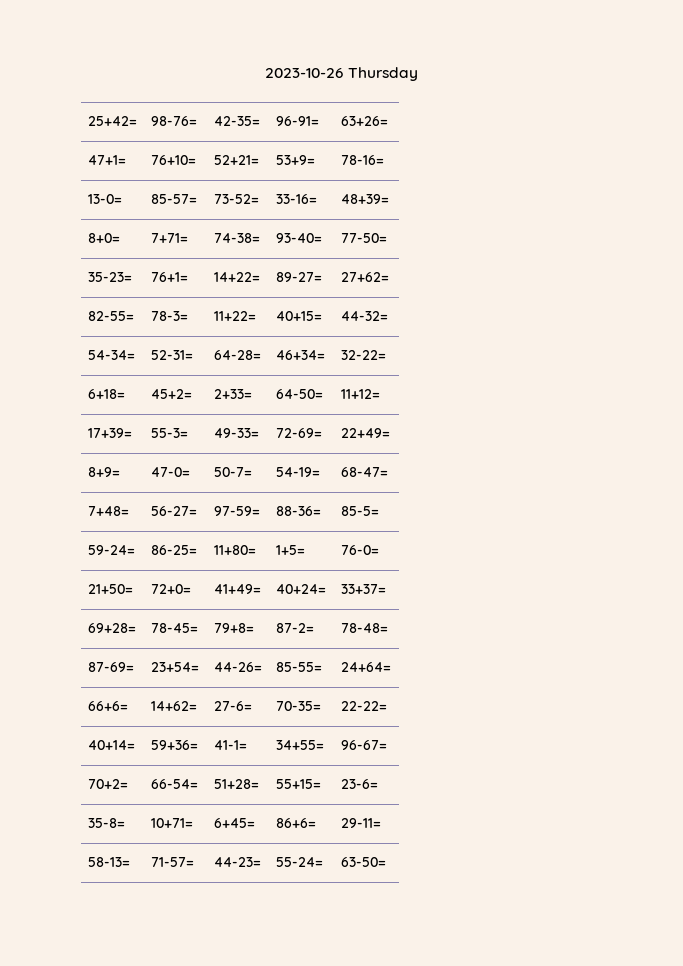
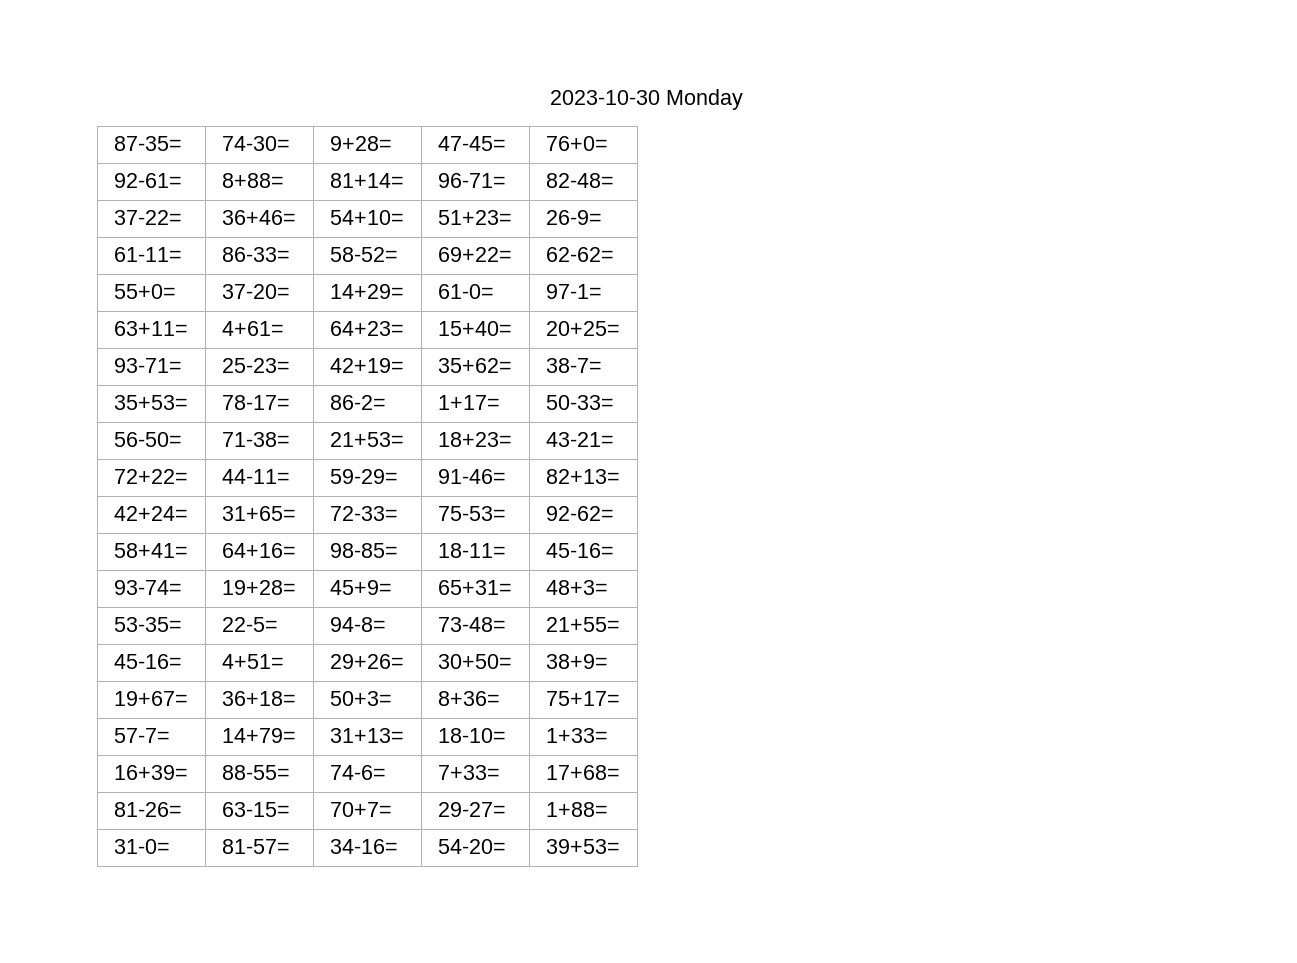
[265,67,418,81] [87,116,137,126] [150,116,197,126] [213,116,260,126] [275,116,319,126] [340,116,388,126] [87,155,126,165] [150,155,196,165] [213,155,259,165] [275,155,315,165] [340,155,384,165] [87,194,122,204] [150,194,197,204] [213,194,259,204] [275,194,317,204] [340,194,389,204] [87,233,120,243] [150,233,188,243] [213,233,260,243] [275,233,322,243] [340,233,387,243] [87,272,132,282] [150,272,188,282] [213,272,260,282] [275,272,322,282] [340,272,389,282] [87,311,134,321] [150,311,188,321] [213,311,256,321] [275,311,322,321] [340,311,388,321] [87,350,135,360] [150,350,193,360] [213,350,261,360] [275,350,325,360] [340,350,386,360] [87,389,125,399] [150,389,192,399] [213,389,252,399] [275,389,323,399] [340,389,380,399] [87,428,132,438] [150,428,188,438] [213,428,259,438] [275,428,322,438] [340,428,390,438] [87,467,120,477] [150,467,190,477] [213,467,252,477] [275,467,320,477] [340,467,388,477] [87,506,129,516] [150,506,197,516] [213,506,260,516] [275,506,321,516] [340,506,379,516] [87,545,135,555] [150,545,197,555] [213,545,256,555] [275,545,305,555] [340,545,379,555] [87,584,133,594] [150,584,191,594] [213,584,261,594] [275,584,326,594] [340,584,386,594] [87,623,136,633] [150,623,198,633] [213,623,254,633] [275,623,314,633] [340,623,388,633] [87,662,134,672] [150,662,199,672] [213,662,262,672] [275,662,322,672] [340,662,391,672] [87,701,128,711] [150,701,197,711] [213,701,252,711] [275,701,321,711] [340,701,387,711] [87,740,135,750] [150,740,198,750] [213,740,247,750] [275,740,324,750] [340,740,387,750] [87,779,128,789] [150,779,198,789] [213,779,259,789] [275,779,321,789] [340,779,378,789] [87,818,125,828] [150,818,193,828] [213,818,255,828] [275,818,316,828] [340,818,381,828] [87,857,130,867] [150,857,194,867] [213,857,261,867] [275,857,323,867] [340,857,386,867] 2023-10-26 Thursday // 25+42= | 98-76= | 42-35= | 96-91= | 63+26= // 47+1= | 76+10= | 52+21= | 53+9= | 78-16= // 13-0= | 85-57= | 73-52= | 33-16= | 48+39= // 8+0= | 7+71= | 74-38= | 93-40= | 77-50= // 35-23= | 76+1= | 14+22= | 89-27= | 27+62= // 82-55= | 78-3= | 11+22= | 40+15= | 44-32= // 54-34= | 52-31= | 64-28= | 46+34= | 32-22= // 6+18= | 45+2= | 2+33= | 64-50= | 11+12= // 17+39= | 55-3= | 49-33= | 72-69= | 22+49= // 8+9= | 47-0= | 50-7= | 54-19= | 68-47= // 7+48= | 56-27= | 97-59= | 88-36= | 85-5= // 59-24= | 86-25= | 11+80= | 1+5= | 76-0= // 21+50= | 72+0= | 41+49= | 40+24= | 33+37= // 69+28= | 78-45= | 79+8= | 87-2= | 78-48= // 87-69= | 23+54= | 44-26= | 85-55= | 24+64= // 66+6= | 14+62= | 27-6= | 70-35= | 22-22= // 40+14= | 59+36= | 41-1= | 34+55= | 96-67= // 70+2= | 66-54= | 51+28= | 55+15= | 23-6= // 35-8= | 10+71= | 6+45= | 86+6= | 29-11= // 58-13= | 71-57= | 44-23= | 55-24= | 63-50= -> [550,89,743,110] [113,136,182,151] [221,136,290,151] [329,136,392,151] [437,136,506,151] [545,136,608,151] [113,173,182,188] [221,173,284,188] [329,173,404,188] [437,173,506,188] [545,173,614,188] [113,210,182,225] [221,210,296,225] [329,210,404,225] [437,210,512,225] [545,210,602,225] [113,247,182,262] [221,247,290,262] [329,247,398,262] [437,247,512,262] [545,247,614,262] [113,284,176,299] [221,284,290,299] [329,284,404,299] [437,284,494,299] [545,284,602,299] [113,321,188,336] [221,321,284,336] [329,321,404,336] [437,321,512,336] [545,321,620,336] [113,358,182,373] [221,358,290,373] [329,358,404,373] [437,358,512,373] [545,358,602,373] [113,395,188,410] [221,395,290,410] [329,395,386,410] [437,395,500,410] [545,395,614,410] [113,432,182,447] [221,432,290,447] [329,432,404,447] [437,432,512,447] [545,432,614,447] [113,469,188,484] [221,469,290,484] [329,469,398,484] [437,469,506,484] [545,469,620,484] [113,506,188,521] [221,506,296,521] [329,506,398,521] [437,506,506,521] [545,506,614,521] [113,543,188,558] [221,543,296,558] [329,543,398,558] [437,543,506,558] [545,543,614,558] [113,580,182,595] [221,580,296,595] [329,580,392,595] [437,580,512,595] [545,580,608,595] [113,617,182,632] [221,617,278,632] [329,617,386,632] [437,617,506,632] [545,617,620,632] [113,654,182,669] [221,654,284,669] [329,654,404,669] [437,654,512,669] [545,654,608,669] [113,691,188,706] [221,691,296,706] [329,691,392,706] [437,691,500,706] [545,691,620,706] [113,728,170,743] [221,728,296,743] [329,728,404,743] [437,728,506,743] [545,728,608,743] [113,765,188,780] [221,765,290,780] [329,765,386,780] [437,765,500,780] [545,765,620,780] [113,802,182,817] [221,802,290,817] [329,802,392,817] [437,802,506,817] [545,802,608,817] [113,839,170,854] [221,839,290,854] [329,839,398,854] [437,839,506,854] [545,839,620,854] 2023-10-30 Monday // 87-35= | 74-30= | 9+28= | 47-45= | 76+0= // 92-61= | 8+88= | 81+14= | 96-71= | 82-48= // 37-22= | 36+46= | 54+10= | 51+23= | 26-9= // 61-11= | 86-33= | 58-52= | 69+22= | 62-62= // 55+0= | 37-20= | 14+29= | 61-0= | 97-1= // 63+11= | 4+61= | 64+23= | 15+40= | 20+25= // 93-71= | 25-23= | 42+19= | 35+62= | 38-7= // 35+53= | 78-17= | 86-2= | 1+17= | 50-33= // 56-50= | 71-38= | 21+53= | 18+23= | 43-21= // 72+22= | 44-11= | 59-29= | 91-46= | 82+13= // 42+24= | 31+65= | 72-33= | 75-53= | 92-62= // 58+41= | 64+16= | 98-85= | 18-11= | 45-16= // 93-74= | 19+28= | 45+9= | 65+31= | 48+3= // 53-35= | 22-5= | 94-8= | 73-48= | 21+55= // 45-16= | 4+51= | 29+26= | 30+50= | 38+9= // 19+67= | 36+18= | 50+3= | 8+36= | 75+17= // 57-7= | 14+79= | 31+13= | 18-10= | 1+33= // 16+39= | 88-55= | 74-6= | 7+33= | 17+68= // 81-26= | 63-15= | 70+7= | 29-27= | 1+88= // 31-0= | 81-57= | 34-16= | 54-20= | 39+53=

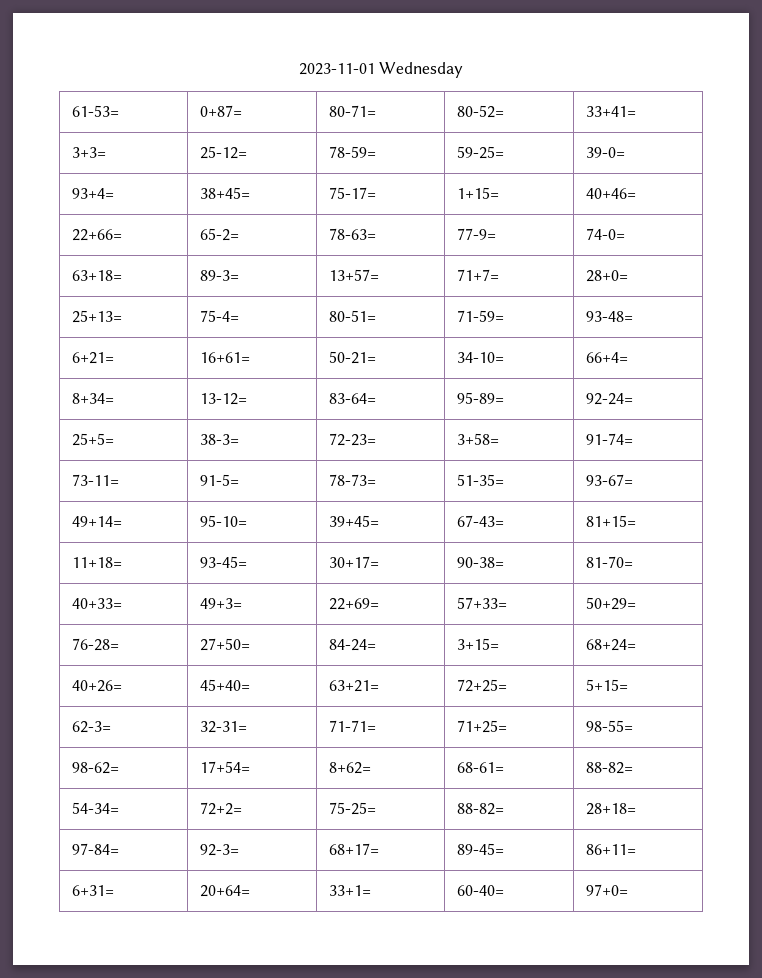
[550,89,743,110] [113,136,182,151] [221,136,290,151] [329,136,392,151] [437,136,506,151] [545,136,608,151] [113,173,182,188] [221,173,284,188] [329,173,404,188] [437,173,506,188] [545,173,614,188] [113,210,182,225] [221,210,296,225] [329,210,404,225] [437,210,512,225] [545,210,602,225] [113,247,182,262] [221,247,290,262] [329,247,398,262] [437,247,512,262] [545,247,614,262] [113,284,176,299] [221,284,290,299] [329,284,404,299] [437,284,494,299] [545,284,602,299] [113,321,188,336] [221,321,284,336] [329,321,404,336] [437,321,512,336] [545,321,620,336] [113,358,182,373] [221,358,290,373] [329,358,404,373] [437,358,512,373] [545,358,602,373] [113,395,188,410] [221,395,290,410] [329,395,386,410] [437,395,500,410] [545,395,614,410] [113,432,182,447] [221,432,290,447] [329,432,404,447] [437,432,512,447] [545,432,614,447] [113,469,188,484] [221,469,290,484] [329,469,398,484] [437,469,506,484] [545,469,620,484] [113,506,188,521] [221,506,296,521] [329,506,398,521] [437,506,506,521] [545,506,614,521] [113,543,188,558] [221,543,296,558] [329,543,398,558] [437,543,506,558] [545,543,614,558] [113,580,182,595] [221,580,296,595] [329,580,392,595] [437,580,512,595] [545,580,608,595] [113,617,182,632] [221,617,278,632] [329,617,386,632] [437,617,506,632] [545,617,620,632] [113,654,182,669] [221,654,284,669] [329,654,404,669] [437,654,512,669] [545,654,608,669] [113,691,188,706] [221,691,296,706] [329,691,392,706] [437,691,500,706] [545,691,620,706] [113,728,170,743] [221,728,296,743] [329,728,404,743] [437,728,506,743] [545,728,608,743] [113,765,188,780] [221,765,290,780] [329,765,386,780] [437,765,500,780] [545,765,620,780] [113,802,182,817] [221,802,290,817] [329,802,392,817] [437,802,506,817] [545,802,608,817] [113,839,170,854] [221,839,290,854] [329,839,398,854] [437,839,506,854] [545,839,620,854] 2023-10-30 Monday // 87-35= | 74-30= | 9+28= | 47-45= | 76+0= // 92-61= | 8+88= | 81+14= | 96-71= | 82-48= // 37-22= | 36+46= | 54+10= | 51+23= | 26-9= // 61-11= | 86-33= | 58-52= | 69+22= | 62-62= // 55+0= | 37-20= | 14+29= | 61-0= | 97-1= // 63+11= | 4+61= | 64+23= | 15+40= | 20+25= // 93-71= | 25-23= | 42+19= | 35+62= | 38-7= // 35+53= | 78-17= | 86-2= | 1+17= | 50-33= // 56-50= | 71-38= | 21+53= | 18+23= | 43-21= // 72+22= | 44-11= | 59-29= | 91-46= | 82+13= // 42+24= | 31+65= | 72-33= | 75-53= | 92-62= // 58+41= | 64+16= | 98-85= | 18-11= | 45-16= // 93-74= | 19+28= | 45+9= | 65+31= | 48+3= // 53-35= | 22-5= | 94-8= | 73-48= | 21+55= // 45-16= | 4+51= | 29+26= | 30+50= | 38+9= // 19+67= | 36+18= | 50+3= | 8+36= | 75+17= // 57-7= | 14+79= | 31+13= | 18-10= | 1+33= // 16+39= | 88-55= | 74-6= | 7+33= | 17+68= // 81-26= | 63-15= | 70+7= | 29-27= | 1+88= // 31-0= | 81-57= | 34-16= | 54-20= | 39+53= -> [298,62,464,78] [72,105,120,117] [200,105,243,117] [329,105,377,117] [457,105,505,118] [586,106,637,117] [72,147,107,158] [200,146,248,159] [329,146,377,158] [457,146,505,159] [586,147,626,158] [72,188,115,199] [200,187,251,199] [329,187,377,199] [457,187,500,199] [586,188,637,199] [72,229,123,241] [200,228,240,241] [329,228,377,240] [457,228,497,240] [586,228,626,240] [72,270,123,281] [200,270,240,281] [329,269,380,281] [457,269,500,281] [586,270,629,282] [72,310,123,323] [200,310,240,322] [329,310,377,322] [457,310,505,322] [586,311,634,322] [72,352,115,364] [200,352,251,363] [329,351,377,364] [457,352,505,363] [586,352,629,363] [72,393,115,404] [200,393,248,405] [329,393,377,404] [457,392,505,404] [586,393,634,405] [72,433,115,446] [200,434,240,445] [329,433,377,446] [457,433,500,445] [586,433,634,445] [72,474,120,486] [200,474,240,486] [329,474,377,486] [457,474,505,486] [586,474,634,486] [72,516,123,527] [200,515,248,527] [329,515,380,527] [457,515,505,527] [586,515,637,527] [72,557,123,568] [200,556,248,568] [329,556,380,568] [457,557,505,568] [586,556,634,568] [72,598,123,609] [200,598,243,609] [329,598,380,610] [457,597,508,609] [586,597,637,610] [72,638,120,651] [200,638,251,651] [329,639,377,651] [457,638,500,650] [586,639,637,651] [72,680,123,692] [200,679,251,691] [329,680,380,692] [457,679,508,692] [586,679,629,691] [72,721,112,733] [200,721,248,733] [329,720,377,732] [457,720,508,733] [586,720,634,732] [72,762,120,774] [200,761,251,773] [329,762,372,774] [457,762,505,773] [586,762,634,774] [72,802,120,814] [200,802,243,815] [329,802,377,815] [457,803,505,815] [586,803,637,815] [72,843,120,855] [200,844,240,856] [329,843,380,855] [457,843,505,855] [586,844,637,855] [72,885,115,896] [200,885,251,897] [329,885,372,896] [457,885,505,896] [586,884,629,896] 2023-11-01 Wednesday // 61-53= | 0+87= | 80-71= | 80-52= | 33+41= // 3+3= | 25-12= | 78-59= | 59-25= | 39-0= // 93+4= | 38+45= | 75-17= | 1+15= | 40+46= // 22+66= | 65-2= | 78-63= | 77-9= | 74-0= // 63+18= | 89-3= | 13+57= | 71+7= | 28+0= // 25+13= | 75-4= | 80-51= | 71-59= | 93-48= // 6+21= | 16+61= | 50-21= | 34-10= | 66+4= // 8+34= | 13-12= | 83-64= | 95-89= | 92-24= // 25+5= | 38-3= | 72-23= | 3+58= | 91-74= // 73-11= | 91-5= | 78-73= | 51-35= | 93-67= // 49+14= | 95-10= | 39+45= | 67-43= | 81+15= // 11+18= | 93-45= | 30+17= | 90-38= | 81-70= // 40+33= | 49+3= | 22+69= | 57+33= | 50+29= // 76-28= | 27+50= | 84-24= | 3+15= | 68+24= // 40+26= | 45+40= | 63+21= | 72+25= | 5+15= // 62-3= | 32-31= | 71-71= | 71+25= | 98-55= // 98-62= | 17+54= | 8+62= | 68-61= | 88-82= // 54-34= | 72+2= | 75-25= | 88-82= | 28+18= // 97-84= | 92-3= | 68+17= | 89-45= | 86+11= // 6+31= | 20+64= | 33+1= | 60-40= | 97+0=

